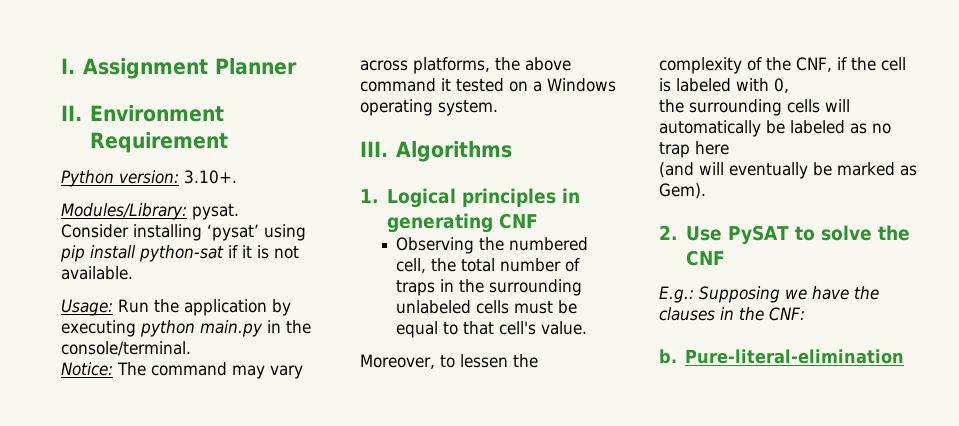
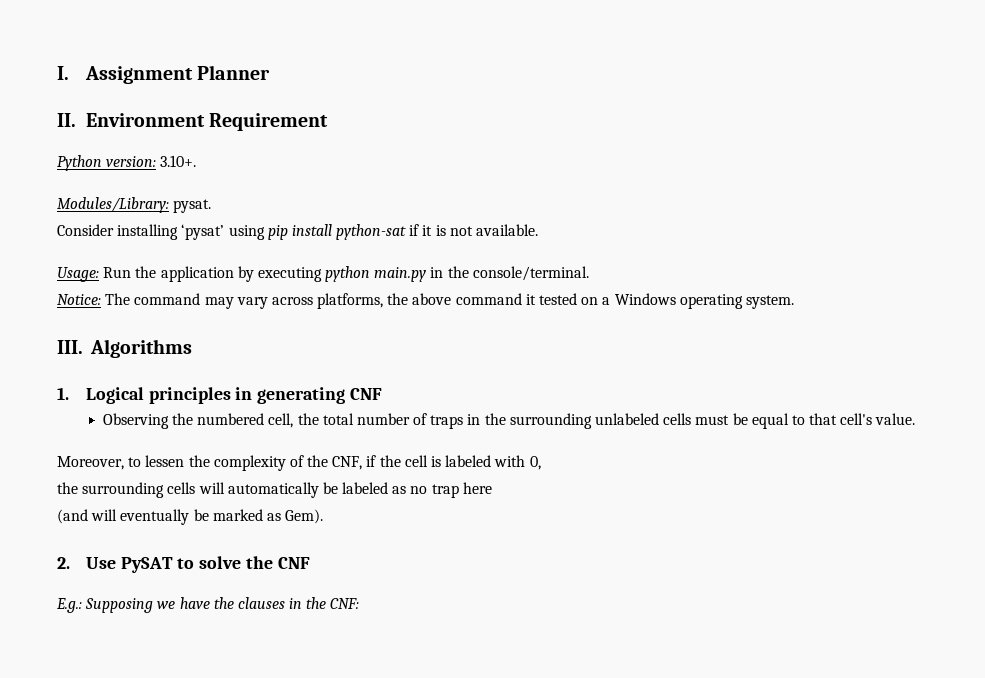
[659,349,905,364] // b. Pure-literal-elimination -> (360, 603) none

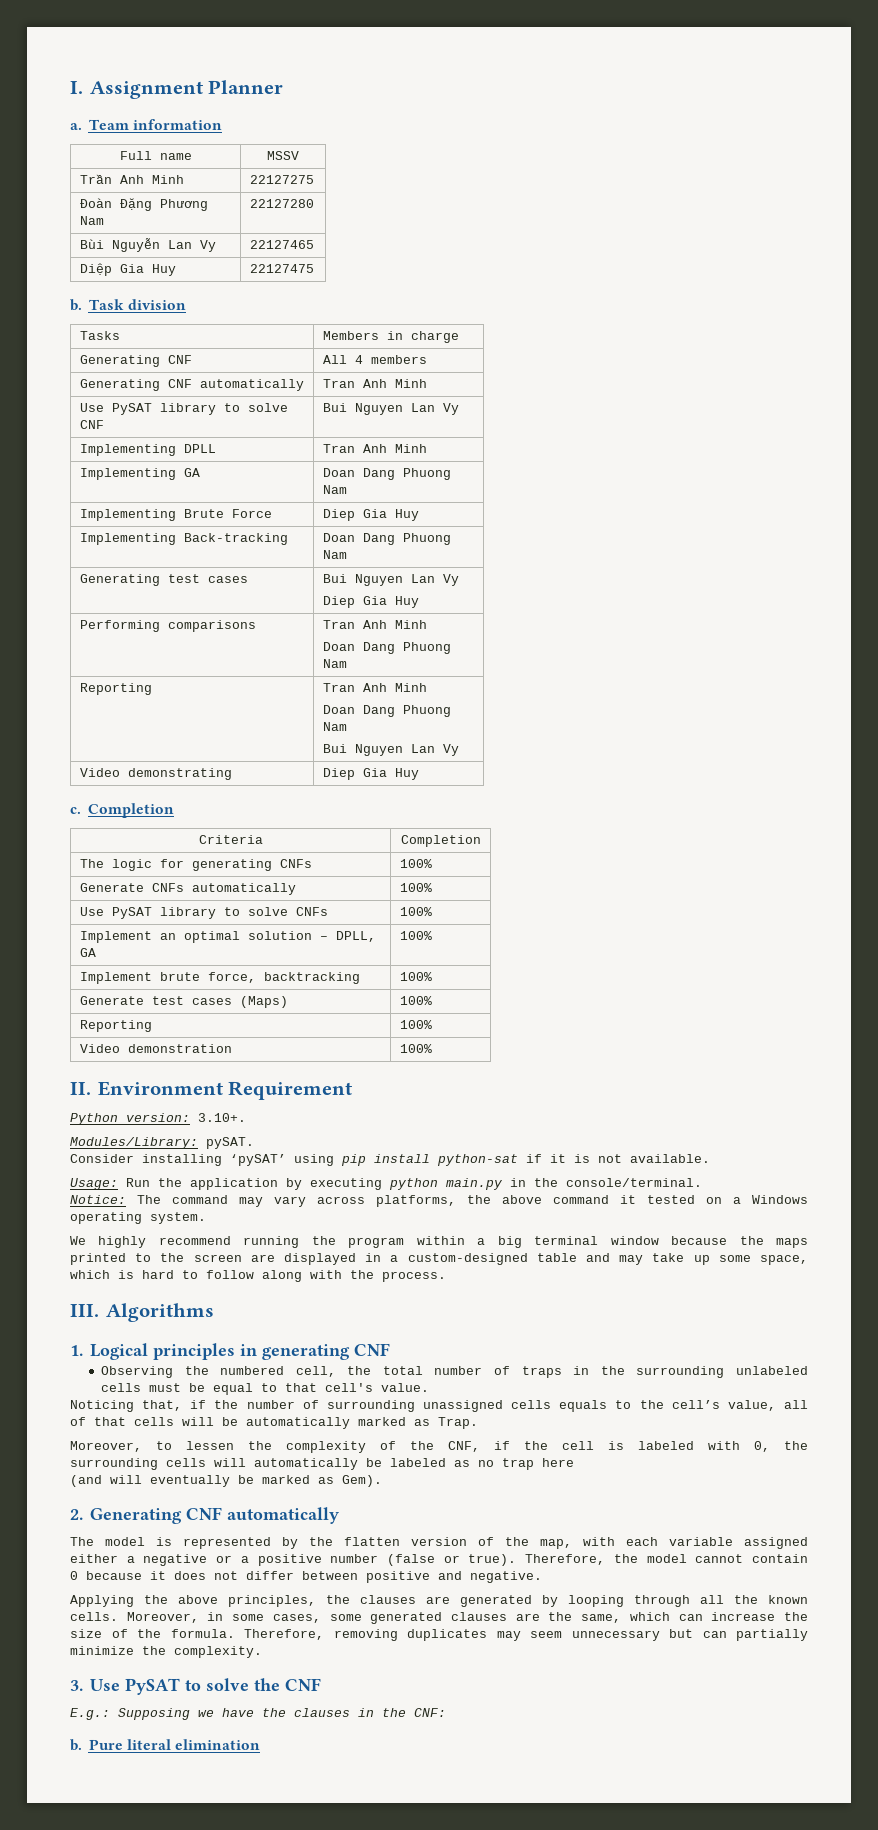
(270, 72) none -> [70,119,222,130] [119,151,192,160] [267,151,299,160] [79,174,184,184] [249,175,314,184] [79,198,208,211] [79,216,104,225] [249,199,314,208] [79,238,216,252] [249,240,314,249] [79,263,176,276] [249,264,314,273] [70,299,186,311] [79,331,120,340] [322,331,459,343] [79,355,192,367] [322,355,427,364] [79,379,304,391] [322,379,427,388] [79,403,288,415] [79,420,104,429] [322,403,459,415] [79,444,216,456] [322,444,427,453] [79,468,200,480] [322,468,451,480] [322,485,347,494] [79,509,272,521] [322,509,419,521] [79,533,288,545] [322,533,451,545] [322,550,347,559] [79,574,248,586] [322,574,459,586] [322,596,419,608] [79,620,256,632] [322,620,427,629] [322,642,451,654] [322,659,347,668] [79,683,152,695] [322,683,427,692] [322,705,451,717] [322,722,347,731] [322,744,459,756] [79,768,232,780] [322,768,419,780] [70,803,174,818] [198,835,263,844] [400,835,481,847] [79,859,312,871] [399,859,432,868] [79,883,296,895] [399,883,432,892] [79,907,328,919] [399,907,432,916] [79,931,376,943] [79,948,96,957] [399,931,432,940] [79,972,360,984] [399,972,432,981] [79,996,288,1008] [399,996,432,1005] [79,1020,152,1032] [399,1020,432,1029] [79,1044,232,1053] [399,1044,432,1053] // a. Team information // Full name | MSSV // Trần Anh Minh | 22127275 // Đoàn Đặng Phương Nam | 22127280 // Bùi Nguyễn Lan Vy | 22127465 // Diệp Gia Huy | 22127475 // b. Task division // Tasks | Members in charge // Generating CNF | All 4 members // Generating CNF automatically | Tran Anh Minh // Use PySAT library to solve CNF | Bui Nguyen Lan Vy // Implementing DPLL | Tran Anh Minh // Implementing GA | Doan Dang Phuong Nam // Implementing Brute Force | Diep Gia Huy // Implementing Back-tracking | Doan Dang Phuong Nam // Generating test cases | Bui Nguyen Lan Vy // Diep Gia Huy // Performing comparisons | Tran Anh Minh // Doan Dang Phuong Nam // Reporting | Tran Anh Minh // Doan Dang Phuong Nam // Bui Nguyen Lan Vy // Video demonstrating | Diep Gia Huy // c. Completion // Criteria | Completion // The logic for generating CNFs | 100% // Generate CNFs automatically | 100% // Use PySAT library to solve CNFs | 100% // Implement an optimal solution – DPLL, GA | 100% // Implement brute force, backtracking | 100% // Generate test cases (Maps) | 100% // Reporting | 100% // Video demonstration | 100%
[173,199,212,213] pysat. -> [206,1137,254,1149] pySAT.
[181,224,225,240] ‘pysat’ -> [230,1154,286,1166] ‘pySAT’
(794, 302) none -> [70,1236,808,1248] [70,1253,809,1265] [70,1270,446,1282] // We highly recommend running the program within a big terminal window because the maps printed to the screen are displayed in a custom-designed table and may take up some space, which is hard to follow along with the process.
(916, 419) none -> [70,1400,808,1412] [70,1417,478,1429] // Noticing that, if the number of surrounding unassigned cells equals to the cell’s value, all of that cells will be automatically marked as Trap.
(541, 463) // -> (770, 1446) none
(70, 563) none -> [89,1507,339,1524] [70,1537,808,1549] [70,1554,808,1566] [70,1571,542,1583] [70,1595,808,1607] [70,1612,808,1624] [70,1629,808,1641] [70,1646,262,1658] [70,1680,83,1691] Generating CNF automatically // The model is represented by the flatten version of the map, with each variable assigned either a negative or a positive number (false or true). Therefore, the model cannot contain 0 because it does not differ between positive and negative. // Applying the above principles, the clauses are generated by looping through all the known cells. Moreover, in some cases, some generated clauses are the same, which can increase the size of the formula. Therefore, removing duplicates may seem unnecessary but can partially minimize the complexity. // 3.
(360, 603) none -> [70,1739,260,1751] // b. Pure literal elimination

